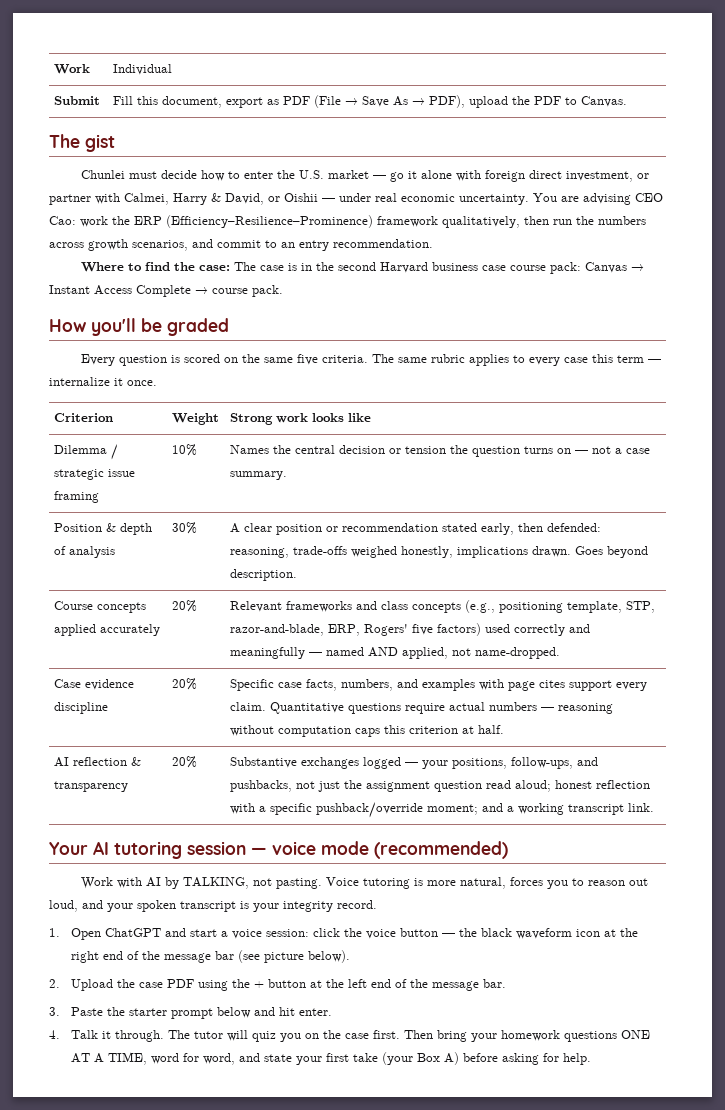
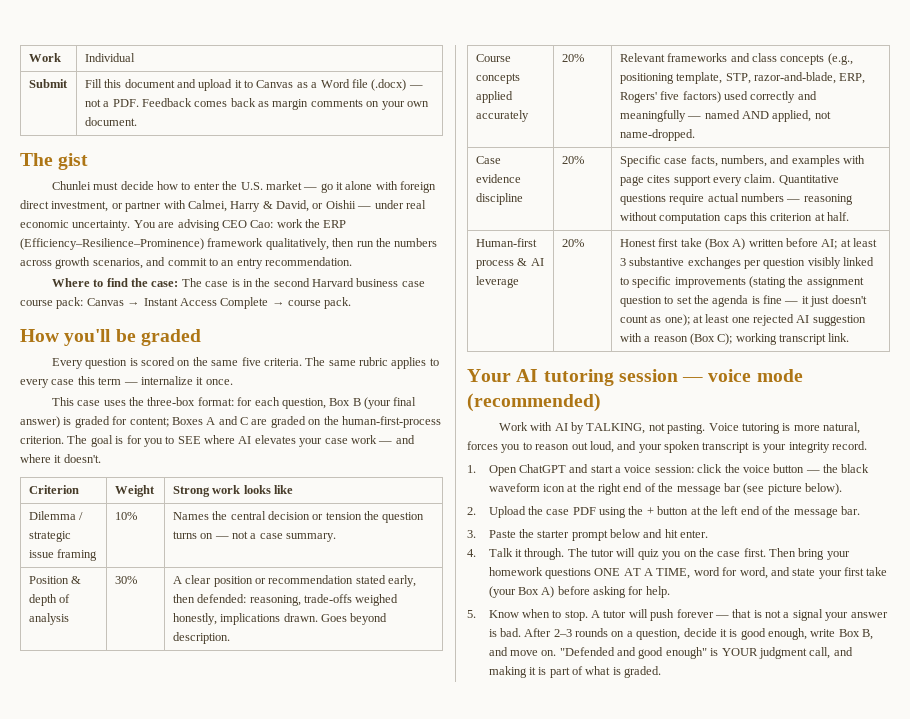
[162,95,628,108] document, export as PDF (File → Save As → PDF), upload the PDF to Canvas. -> [124,79,423,91] [84,98,429,110] [84,117,137,126] document and upload it to Canvas as a Word file (.docx) — not a PDF. Feedback comes back as margin comments on your own document.
(157, 383) none -> [51,397,417,409] [20,416,441,428] [20,435,415,447] [20,454,101,463] // This case uses the three-box format: for each question, Box B (your final answer) is graded for content; Boxes A and C are graded on the human-first-process criterion. The goal is for you to SEE where AI elevates your case work — and where it doesn't.
[54,757,142,767] [54,781,129,792] [172,756,198,768] [230,757,599,769] [230,780,651,792] [230,802,515,818] AI reflection & transparency | 20% | Substantive exchanges logged — your positions, follow-ups, and pushbacks, not just the assignment question read aloud; honest reflection with a specific pushback/override moment; and a -> [475,238,537,247] [475,258,544,269] [475,276,519,288] [561,239,584,247] [619,238,878,250] [619,257,875,269] [619,276,864,288] [619,295,867,307] [619,314,866,326] [619,333,733,345] Human-first process & AI leverage | 20% | Honest first take (Box A) written before AI; at least 3 substantive exchanges per question visibly linked to specific improvements (stating the assignment question to set the agenda is fine — it just doesn't count as one); at least one rejected AI suggestion with a reason (Box C);
(591, 1059) none -> [467,609,888,621] [488,628,874,640] [488,647,853,659] [488,666,662,678] // 5. Know when to stop. A tutor will push forever — that is not a signal your answer is bad. After 2–3 rounds on a question, decide it is good enough, write Box B, and move on. "Defended and good enough" is YOUR judgment call, and making it is part of what is graded.

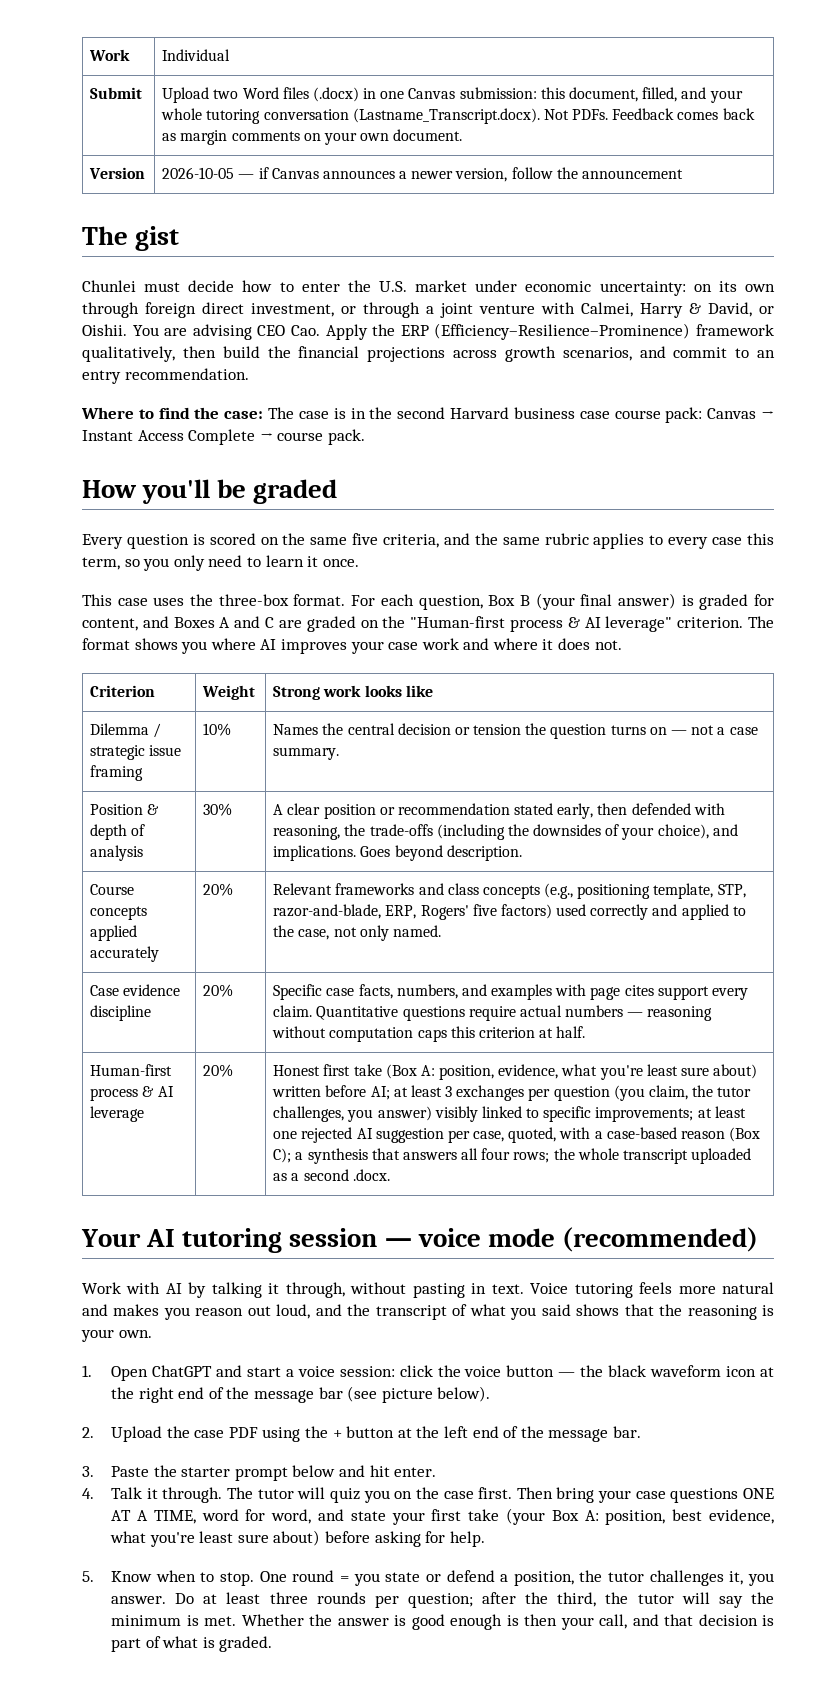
[84,79,423,91] [84,99,139,107] Fill this document and upload it to Canvas as a Word file (.docx) — not a PDF. -> [162,87,743,103] [161,108,609,124] Upload two Word files (.docx) in one Canvas submission: this document, filled, and your whole tutoring conversation (Lastname_Transcript.docx). Not PDFs.
(137, 121) none -> [89,167,146,179] [162,167,683,182] // Version | 2026-10-05 — if Canvas announces a newer version, follow the announcement
[303,181,437,193] [20,200,162,212] — go it alone with foreign direct investment, or partner -> [475,280,775,296] [82,302,535,318] under economic uncertainty: on its own through foreign direct investment, or through a joint venture
[325,200,426,209] [20,220,131,231] Oishii — under real economic uncertainty. -> [82,324,127,336] Oishii.
[250,219,303,228] Cao: work -> [291,324,368,340] Cao. Apply
[356,238,438,247] run the numbers -> [222,346,446,362] build the financial projections
[263,357,326,366] criteria. The -> [383,533,498,548] criteria, and the
[98,376,193,385] term — internalize -> [82,555,304,571] term, so you only need to learn
[197,397,253,406] format: for -> [293,594,376,606] format. For
[129,417,169,427] content; -> [82,616,169,631] content, and
[341,416,441,428] [20,435,201,447] human-first-process criterion. The goal is for you to SEE -> [410,616,774,632] [82,638,208,654] "Human-first process & AI leverage" criterion. The format shows you
[254,435,296,444] elevates -> [280,639,347,654] improves
[378,441,393,444] — -> (459, 644) none
[63,454,101,463] doesn't. -> [558,638,622,650] does not.
[197,594,399,606] [172,613,318,625] defended: reasoning, trade-offs weighed honestly, implications drawn. -> [631,803,725,815] [273,824,738,840] [273,845,357,861] defended with reasoning, the trade-offs (including the downsides of your choice), and implications.
[619,110,831,122] [619,129,695,141] meaningfully — named AND applied, not name-dropped. -> [681,904,746,920] [273,925,441,941] applied to the case, not only named.
[732,238,746,250] A) -> [420,1064,758,1080] A: position, evidence, what you're least sure about)
[629,257,685,266] substantive -> (453, 1091) none
[807,257,875,269] [619,276,864,288] [619,295,867,307] [619,314,690,326] visibly linked to specific improvements (stating the assignment question to set the agenda is fine — it just doesn't count as one); -> [613,1085,752,1101] [273,1106,694,1122] (you claim, the tutor challenges, you answer) visibly linked to specific improvements;
(866, 320) none -> [447,1127,557,1143] per case, quoted,
(651, 339) none -> [606,1127,677,1139] case-based
[735,333,850,345] working transcript link. -> [295,1148,752,1164] [273,1169,390,1181] a synthesis that answers all four rows; the whole transcript uploaded as a second .docx.
[586,422,861,434] [467,441,867,453] TALKING, not pasting. Voice tutoring is more natural, forces you to reason out loud, and your spoken transcript is your integrity record. -> [211,1282,774,1298] [82,1304,775,1320] [81,1329,152,1342] talking it through, without pasting in text. Voice tutoring feels more natural and makes you reason out loud, and the transcript of what you said shows that the reasoning is your own.
[488,567,543,576] homework -> [635,1491,666,1499] case
[541,586,555,598] A) -> [584,1509,774,1525] [110,1530,321,1547] A: position, best evidence, what you're least sure about)
[591,609,888,621] [488,628,874,640] [488,647,853,659] [488,666,536,678] A tutor will push forever — that is not a signal your answer is bad. After 2–3 rounds on a question, decide it is good enough, write Box B, and move on. "Defended and good enough" is YOUR judgment call, and making it -> [259,1570,774,1586] [111,1592,775,1608] [111,1614,758,1630] One round = you state or defend a position, the tutor challenges it, you answer. Do at least three rounds per question; after the third, the tutor will say the minimum is met. Whether the answer is good enough is then your call, and that decision

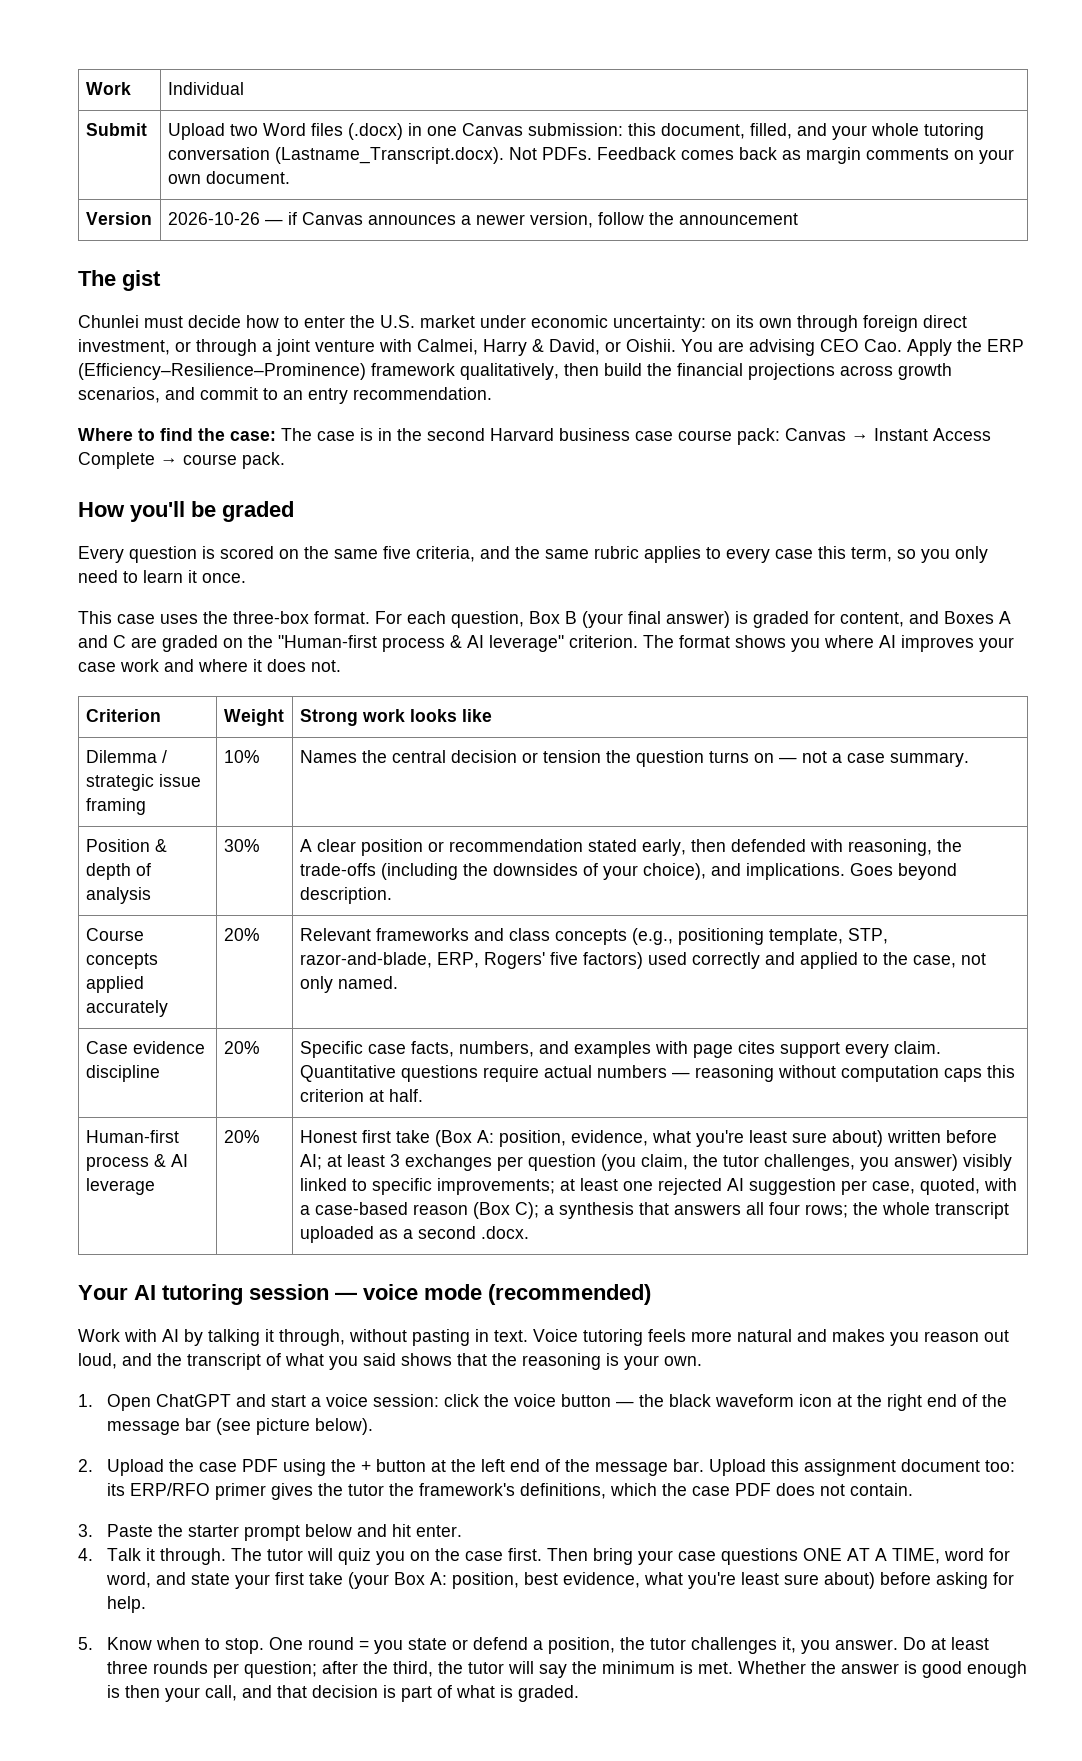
[162,167,235,179] 2026-10-05 -> [167,212,260,225] 2026-10-26
(641, 1432) none -> [708,1459,1015,1476] [106,1483,913,1500] Upload this assignment document too: its ERP/RFO primer gives the tutor the framework's definitions, which the case PDF does not contain.

